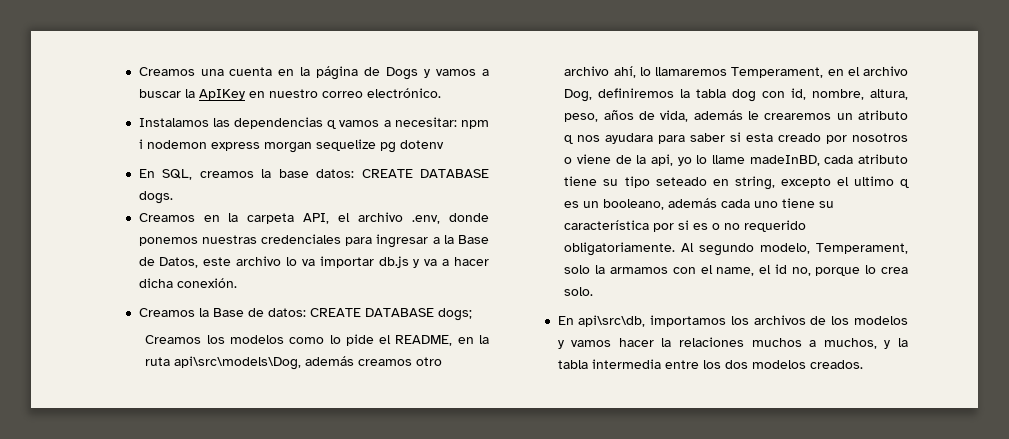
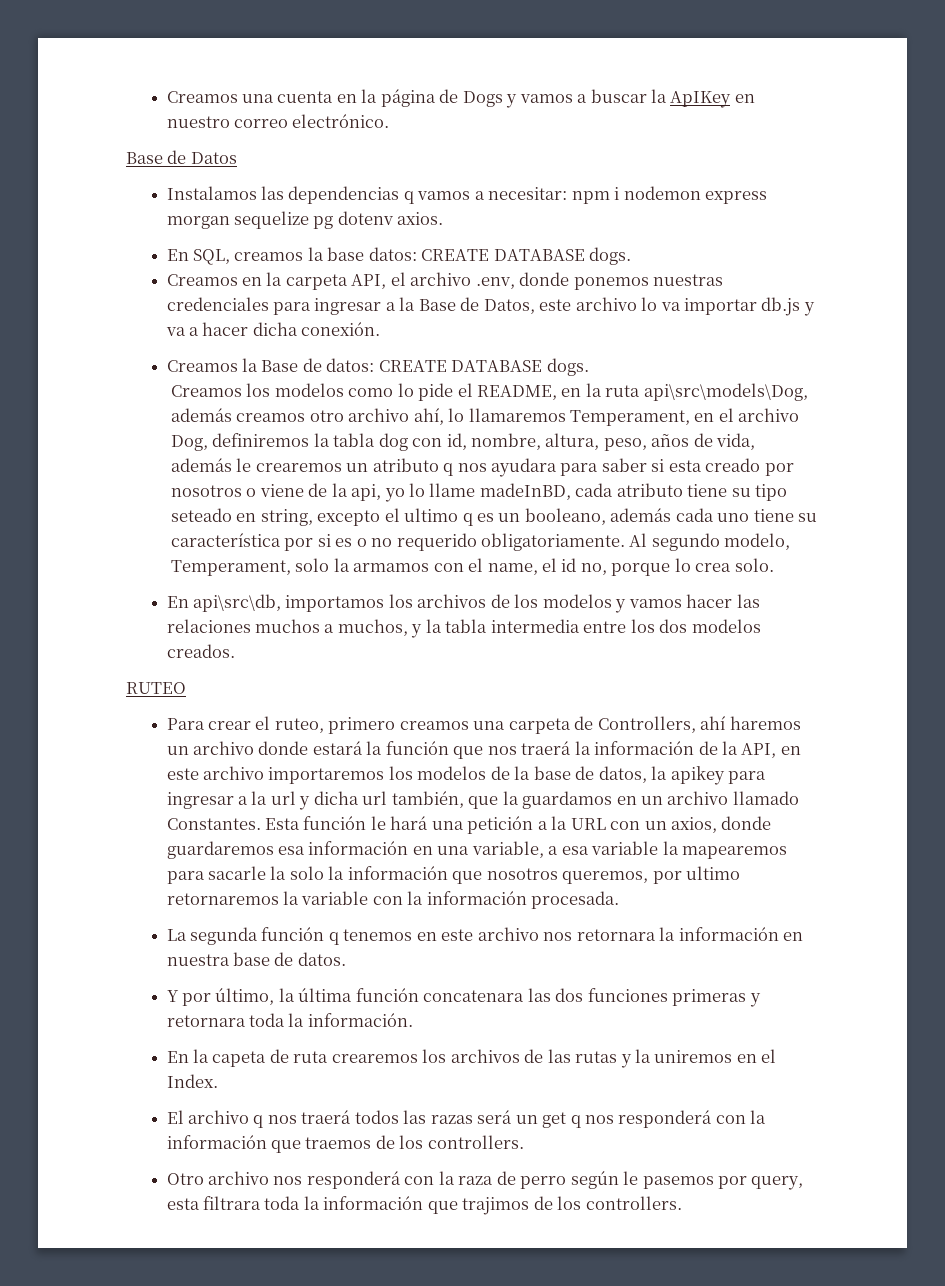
(441, 93) none -> [126,150,237,164] // Base de Datos
(444, 144) none -> [397,212,444,225] axios.
[437,308,472,321] dogs; -> [546,358,589,376] dogs.
[661,338,672,347] la -> [736,594,760,608] las
(863, 364) none -> [126,682,186,694] [166,716,801,734] [166,741,801,759] [166,766,766,785] [166,791,799,810] [166,816,772,834] [166,841,788,859] [166,866,741,884] [166,891,620,909] [166,927,803,945] [166,952,346,966] [166,988,761,1007] [166,1013,413,1027] [166,1049,777,1068] [166,1074,218,1088] [166,1110,767,1128] [166,1135,524,1153] [166,1171,804,1190] [166,1196,682,1215] // RUTEO // Para crear el ruteo, primero creamos una carpeta de Controllers, ahí haremos un archivo donde estará la función que nos traerá la información de la API, en este archivo importaremos los modelos de la base de datos, la apikey para ingresar a la url y dicha url también, que la guardamos en un archivo llamado Constantes. Esta función le hará una petición a la URL con un axios, donde guardaremos esa información en una variable, a esa variable la mapearemos para sacarle la solo la información que nosotros queremos, por ultimo retornaremos la variable con la información procesada. // La segunda función q tenemos en este archivo nos retornara la información en nuestra base de datos. // Y por último, la última función concatenara las dos funciones primeras y retornara toda la información. // En la capeta de ruta crearemos los archivos de las rutas y la uniremos en el Index. // El archivo q nos traerá todos las razas será un get q nos responderá con la información que traemos de los controllers. // Otro archivo nos responderá con la raza de perro según le pasemos por query, esta filtrara toda la información que trajimos de los controllers.

